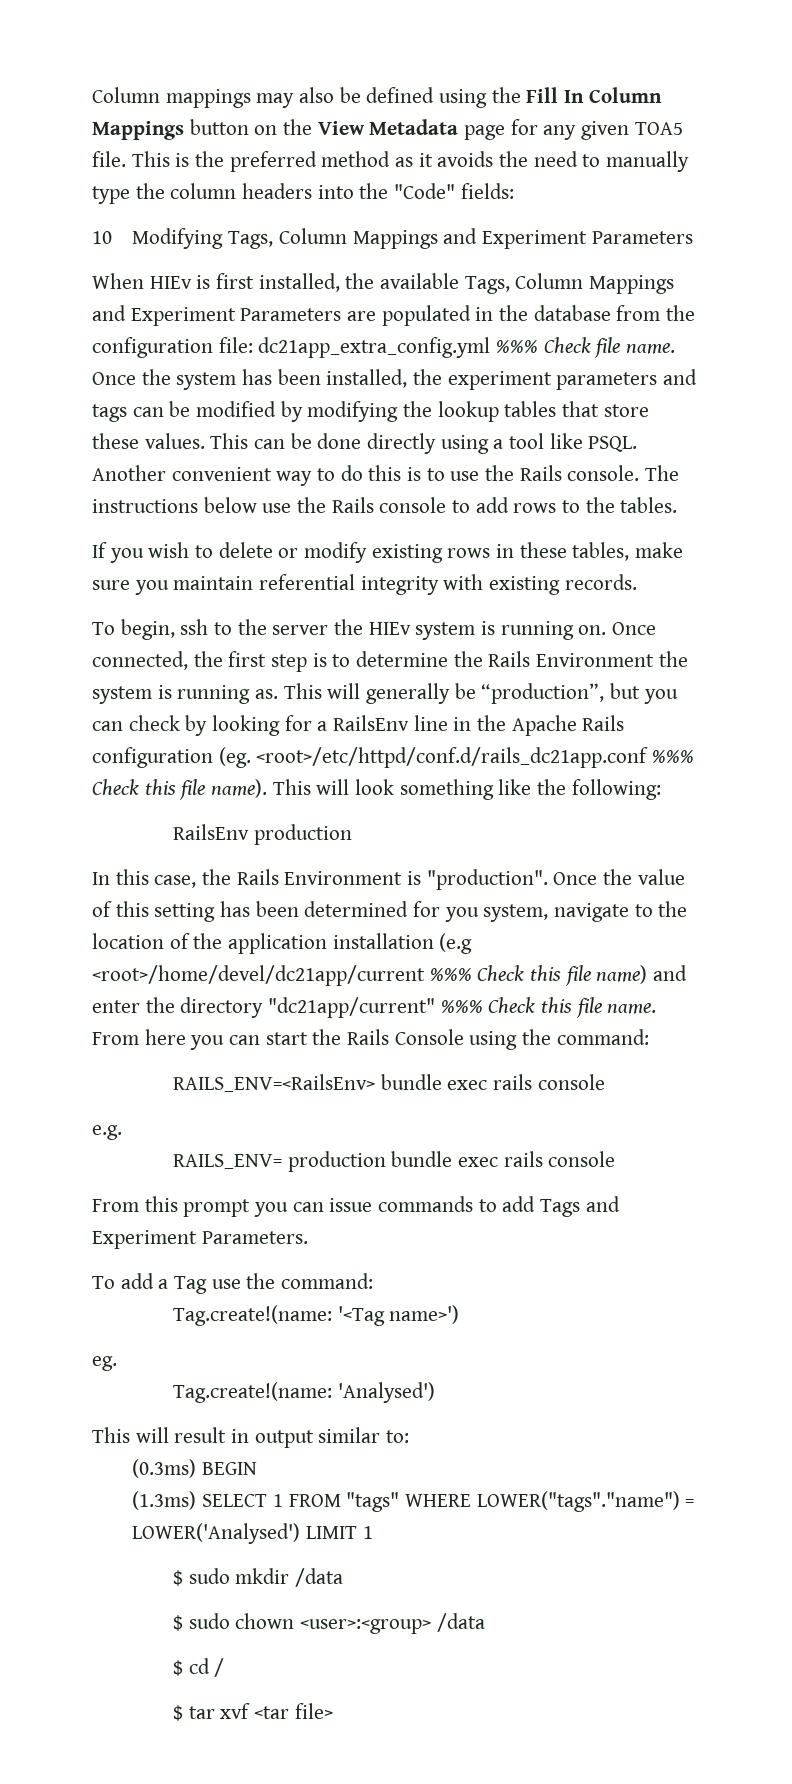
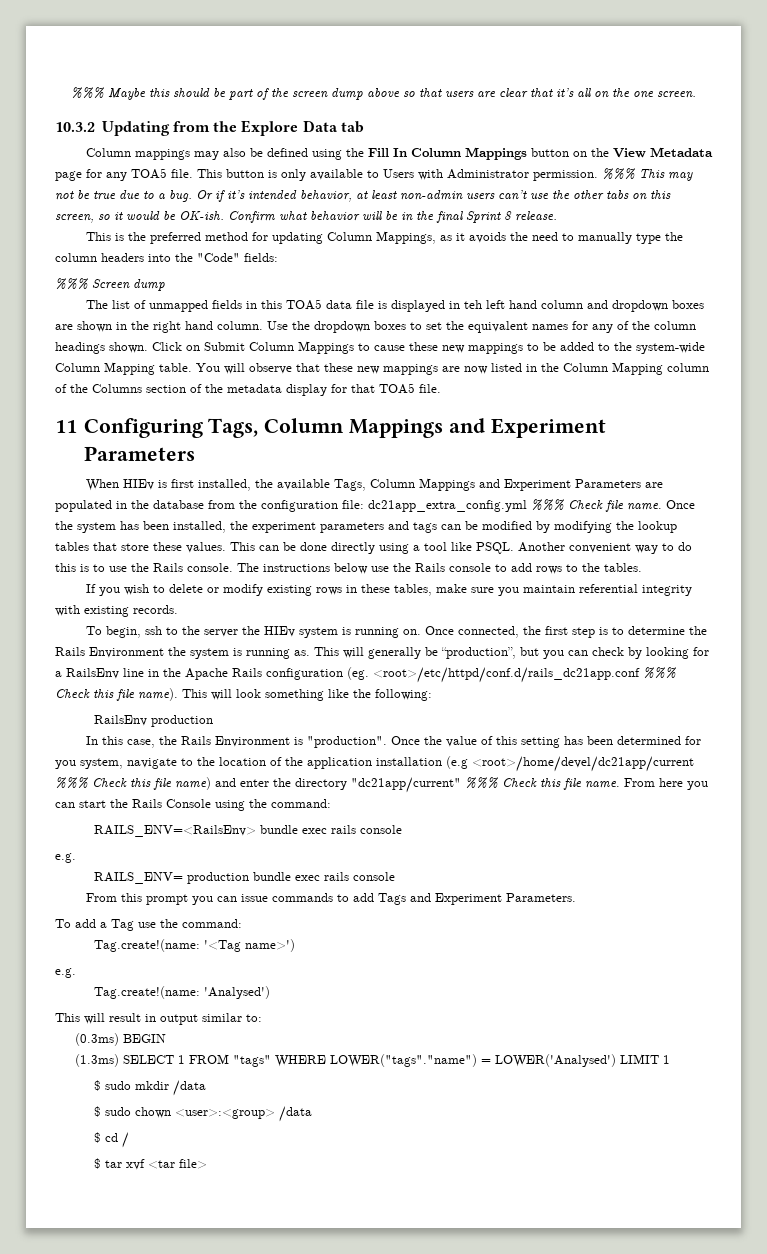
(92, 95) none -> [71,87,696,100] [55,120,365,136] %%% Maybe this should be part of the screen dump above so that users are clear that it’s all on the one screen. // 10.3.2 Updating from the Explore Data tab //
[581,121,630,140] given -> (127, 176) none
[175,151,391,172] is the preferred method -> [226,168,693,181] [55,190,671,202] [55,211,557,223] [85,231,436,244] button is only available to Users with Administrator permission. %%% This may not be true due to a bug. Or if it’s intended behavior, at least non-admin users can’t use the other tabs on this screen, so it would be OK-ish. Confirm what behavior will be in the final Sprint 8 release. // This is the preferred method for updating Column Mappings,
[92,228,224,249] 10 Modifying -> [55,278,165,291] [85,299,704,312] [55,321,696,333] [55,341,705,354] [55,362,709,375] [55,383,441,396] [55,418,203,438] %%% Screen dump // The list of unmapped fields in this TOA5 data file is displayed in teh left hand column and dropdown boxes are shown in the right hand column. Use the dropdown boxes to set the equivalent names for any of the column headings shown. Click on Submit Column Mappings to cause these new mappings to be added to the system-wide Column Mapping table. You will observe that these new mappings are now listed in the Column Mapping column of the Columns section of the metadata display for that TOA5 file. // 11 Configuring
[92,1356,117,1371] eg. -> [55,968,76,978] e.g.

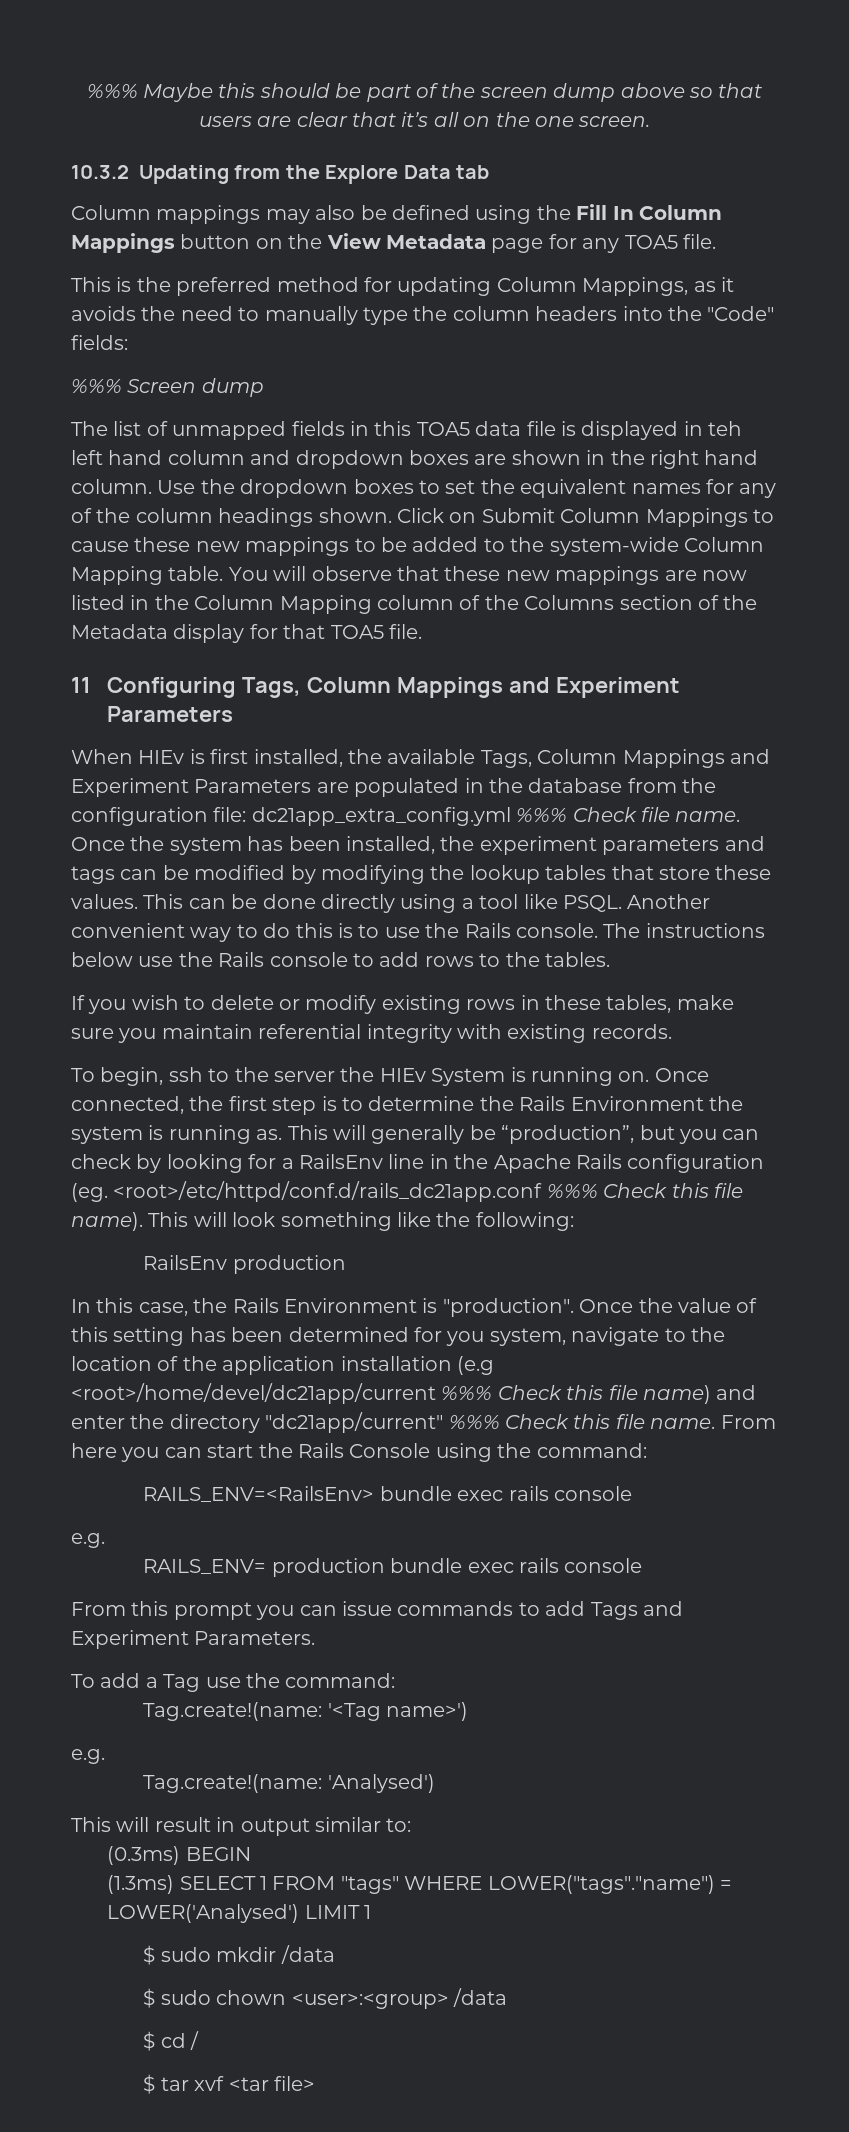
[197,168,693,181] [55,190,671,202] [55,211,557,223] This button is only available to Users with Administrator permission. %%% This may not be true due to a bug. Or if it’s intended behavior, at least non-admin users can’t use the other tabs on this screen, so it would be OK-ish. Confirm what behavior will be in the final Sprint 8 release. -> (716, 241) none
[227,384,282,393] metadata -> [71,624,168,639] Metadata
[298,627,338,638] system -> [431,1068,506,1086] System

